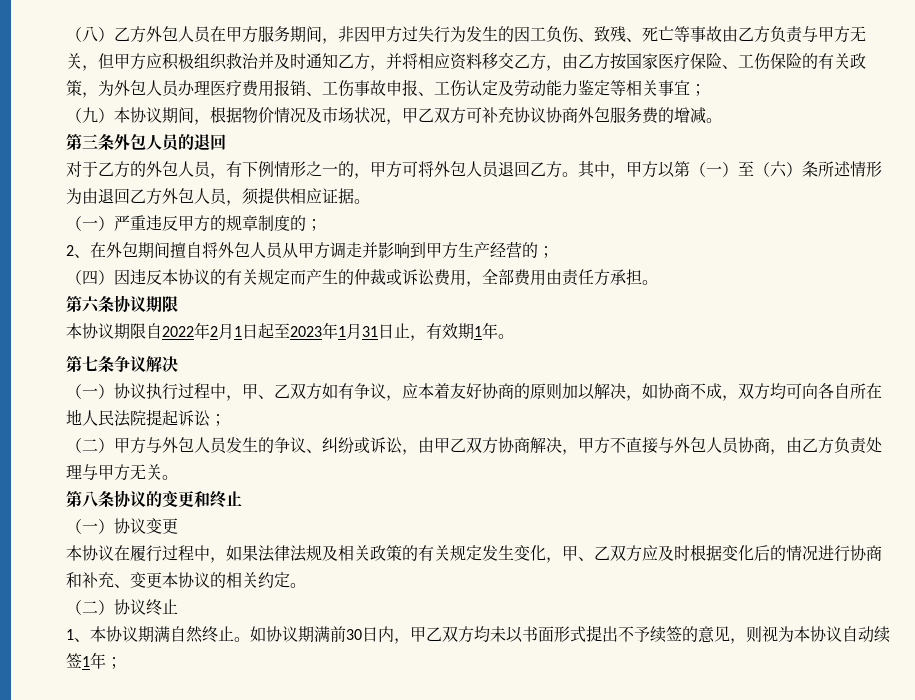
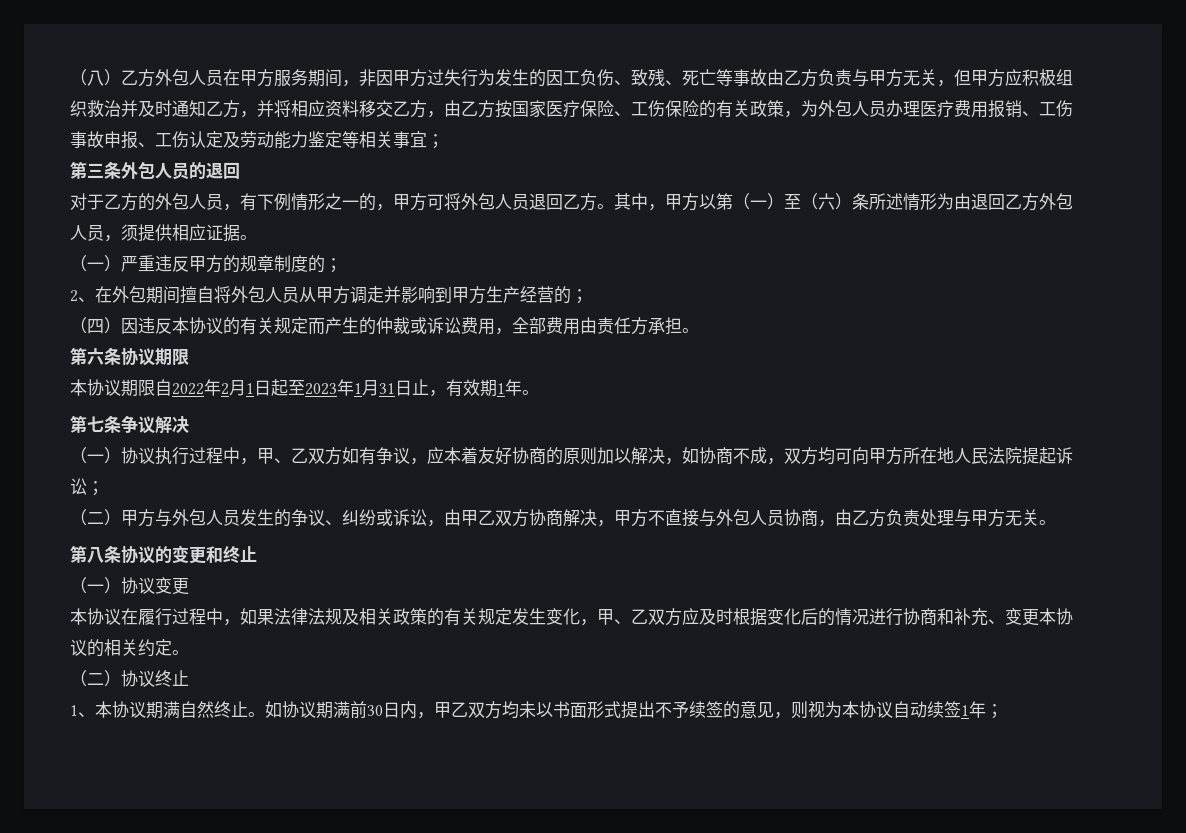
[66,106,722,125] // （九）本协议期间，根据物价情况及市场状况，甲乙双方可补充协议协商外包服务费的增减。 -> (444, 141) none
[818,383,850,399] 各自 -> [869,447,903,465] 甲方

